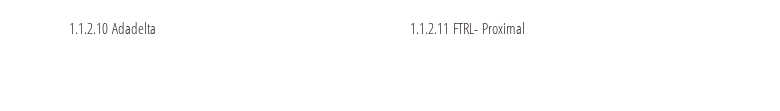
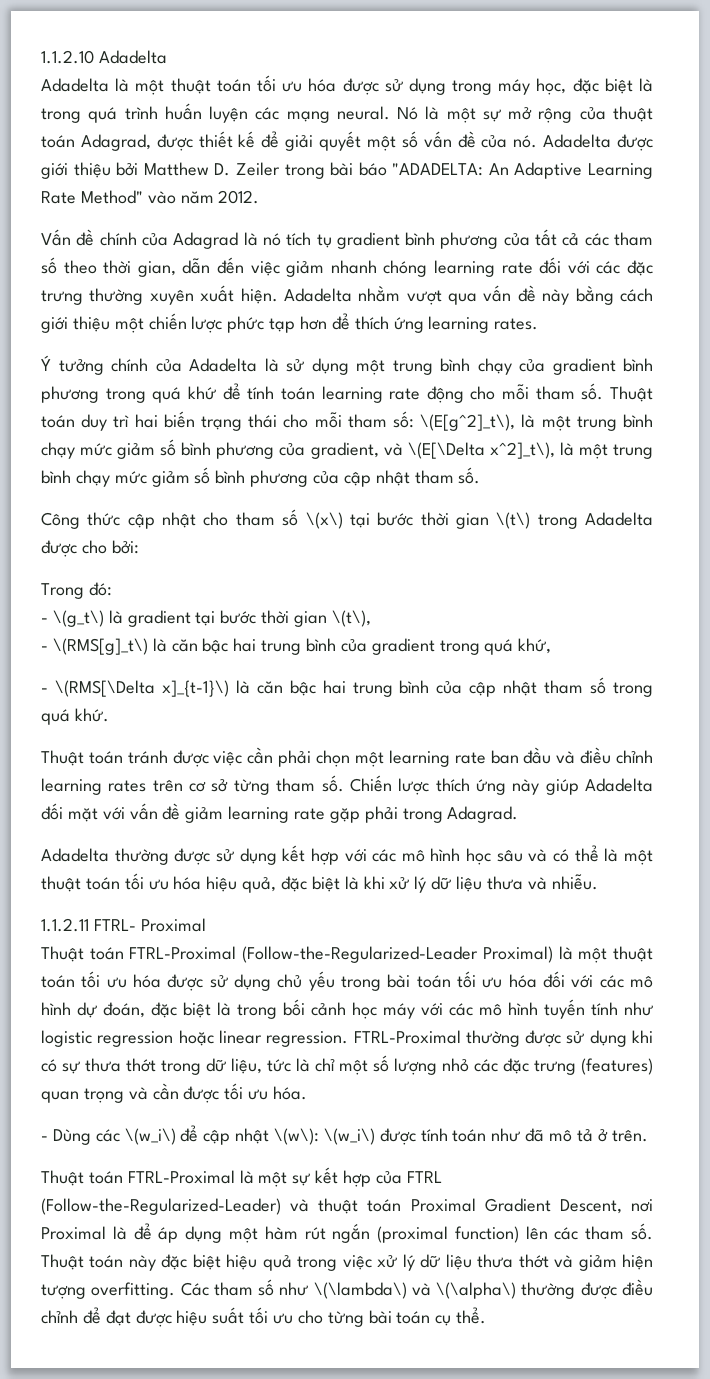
[410,22,526,34] 1.1.2.11 FTRL- Proximal -> [41,75,653,95] [41,103,653,123] [41,131,654,151] [41,162,653,179] [41,190,260,204] [41,229,653,249] [41,257,654,277] [41,285,654,305] [41,313,539,333] [41,355,653,375] [41,383,653,403] [41,411,653,431] [41,439,654,459] [41,467,481,487] [41,509,653,529] [41,540,139,557] [41,582,112,599] [41,610,371,627] [41,638,552,655] [41,677,654,697] [41,708,109,725] [41,747,654,767] [41,775,653,795] [41,803,519,823] [41,845,653,865] [41,873,598,893] [41,918,206,932] [41,946,653,963] [41,971,653,991] [41,999,653,1019] [41,1030,653,1047] [41,1055,653,1075] [41,1083,308,1103] [41,1125,648,1145] [41,1167,442,1187] [41,1198,653,1215] [41,1223,654,1243] [41,1254,654,1271] [41,1279,653,1299] [41,1307,487,1327] Adadelta là một thuật toán tối ưu hóa được sử dụng trong máy học, đặc biệt là trong quá trình huấn luyện các mạng neural. Nó là một sự mở rộng của thuật toán Adagrad, được thiết kế để giải quyết một số vấn đề của nó. Adadelta được giới thiệu bởi Matthew D. Zeiler trong bài báo "ADADELTA: An Adaptive Learning Rate Method" vào năm 2012. // Vấn đề chính của Adagrad là nó tích tụ gradient bình phương của tất cả các tham số theo thời gian, dẫn đến việc giảm nhanh chóng learning rate đối với các đặc trưng thường xuyên xuất hiện. Adadelta nhằm vượt qua vấn đề này bằng cách giới thiệu một chiến lược phức tạp hơn để thích ứng learning rates. // Ý tưởng chính của Adadelta là sử dụng một trung bình chạy của gradient bình phương trong quá khứ để tính toán learning rate động cho mỗi tham số. Thuật toán duy trì hai biến trạng thái cho mỗi tham số: \(E[g^2]_t\), là một trung bình chạy mức giảm số bình phương của gradient, và \(E[\Delta x^2]_t\), là một trung bình chạy mức giảm số bình phương của cập nhật tham số. // Công thức cập nhật cho tham số \(x\) tại bước thời gian \(t\) trong Adadelta được cho bởi: // Trong đó: // - \(g_t\) là gradient tại bước thời gian \(t\), // - \(RMS[g]_t\) là căn bậc hai trung bình của gradient trong quá khứ, // - \(RMS[\Delta x]_{t-1}\) là căn bậc hai trung bình của cập nhật tham số trong quá khứ. // Thuật toán tránh được việc cần phải chọn một learning rate ban đầu và điều chỉnh learning rates trên cơ sở từng tham số. Chiến lược thích ứng này giúp Adadelta đối mặt với vấn đề giảm learning rate gặp phải trong Adagrad. // Adadelta thường được sử dụng kết hợp với các mô hình học sâu và có thể là một thuật toán tối ưu hóa hiệu quả, đặc biệt là khi xử lý dữ liệu thưa và nhiễu. // 1.1.2.11 FTRL- Proximal // Thuật toán FTRL-Proximal (Follow-the-Regularized-Leader Proximal) là một thuật toán tối ưu hóa được sử dụng chủ yếu trong bài toán tối ưu hóa đối với các mô hình dự đoán, đặc biệt là trong bối cảnh học máy với các mô hình tuyến tính như logistic regression hoặc linear regression. FTRL-Proximal thường được sử dụng khi có sự thưa thớt trong dữ liệu, tức là chỉ một số lượng nhỏ các đặc trưng (features) quan trọng và cần được tối ưu hóa. // - Dùng các \(w_i\) để cập nhật \(w\): \(w_i\) được tính toán như đã mô tả ở trên. // Thuật toán FTRL-Proximal là một sự kết hợp của FTRL (Follow-the-Regularized-Leader) và thuật toán Proximal Gradient Descent, nơi Proximal là để áp dụng một hàm rút ngắn (proximal function) lên các tham số. Thuật toán này đặc biệt hiệu quả trong việc xử lý dữ liệu thưa thớt và giảm hiện tượng overfitting. Các tham số như \(\lambda\) và \(\alpha\) thường được điều chỉnh để đạt được hiệu suất tối ưu cho từng bài toán cụ thể.

